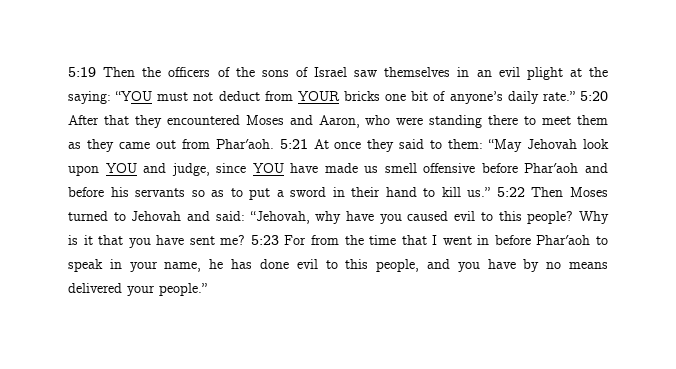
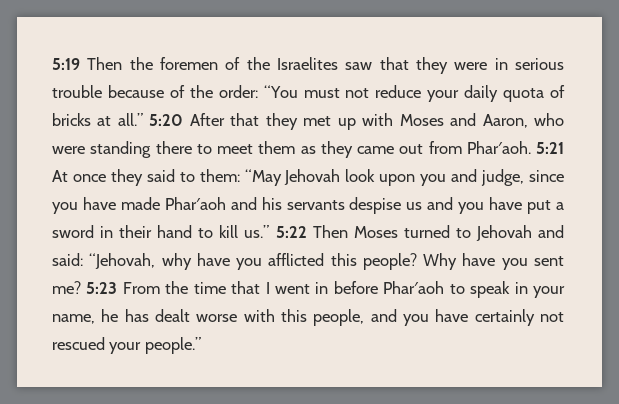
[168,67,608,80] [68,91,575,104] officers of the sons of Israel saw themselves in an evil plight at the saying: “YOU must not deduct from YOUR bricks one bit of anyone’s daily rate.” -> [160,57,564,74] [52,85,565,102] [52,113,143,126] foremen of the Israelites saw that they were in serious trouble because of the order: “You must not reduce your daily quota of bricks at all.”
[166,115,240,125] encountered -> [303,113,394,130] met up with
[105,163,137,173] YOU -> [420,174,447,186] you
[252,163,284,173] YOU -> [52,202,78,214] you
[364,163,518,173] us smell offensive before -> (160, 203) none
[68,187,104,197] before -> (257, 203) none
[191,188,243,197] so as to -> [349,197,523,214] despise us and you have
[407,211,610,224] [68,235,185,248] caused evil to this people? Why is it that you have -> [268,253,528,270] afflicted this people? Why have you
[284,235,339,245] For from -> [122,282,160,294] From
[259,259,338,269] done evil to -> [155,309,275,322] dealt worse with
[523,259,608,272] [68,283,122,293] by no means delivered -> [474,309,564,326] [52,337,105,350] certainly not rescued

